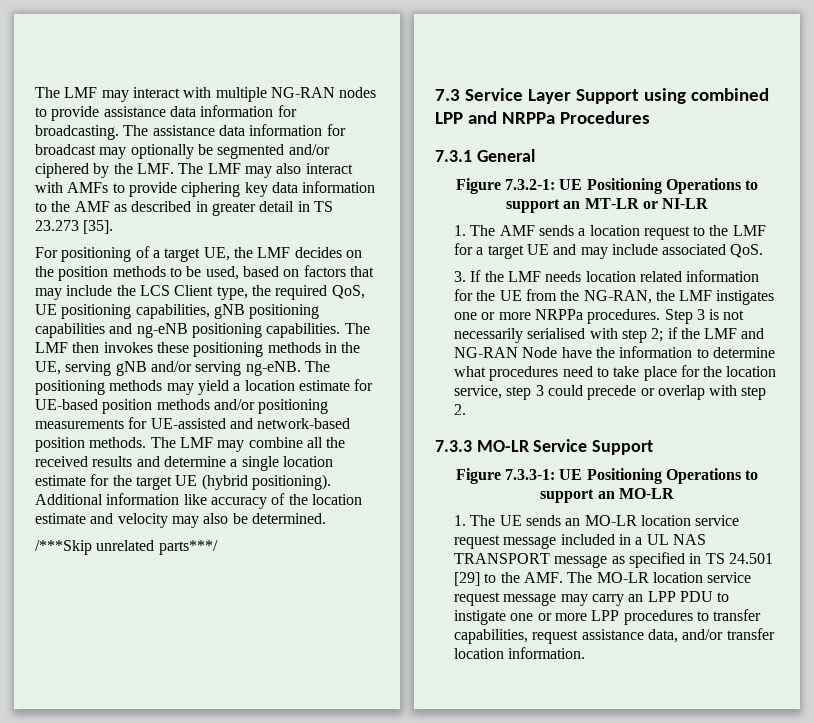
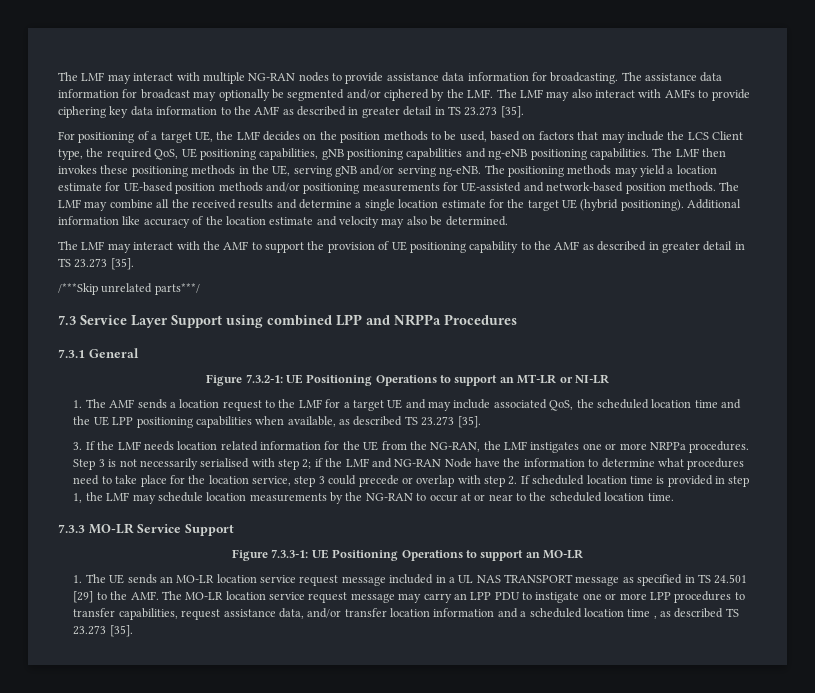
(326, 518) none -> [58,241,745,253] [58,258,134,270] // The LMF may interact with the AMF to support the provision of UE positioning capability to the AMF as described in greater detail in TS 23.273 [35].
[730,244,764,258] QoS. -> [549,399,742,411] [73,416,481,428] QoS, the scheduled location time and the UE LPP positioning capabilities when available, as described TS 23.273 [35].
(466, 409) none -> [520,475,750,487] [73,492,674,504] If scheduled location time is provided in step 1, the LMF may schedule location measurements by the NG-RAN to occur at or near to the scheduled location time.
[508,647,586,659] information. -> [433,608,739,619] [73,625,133,637] information and a scheduled location time , as described TS 23.273 [35].

